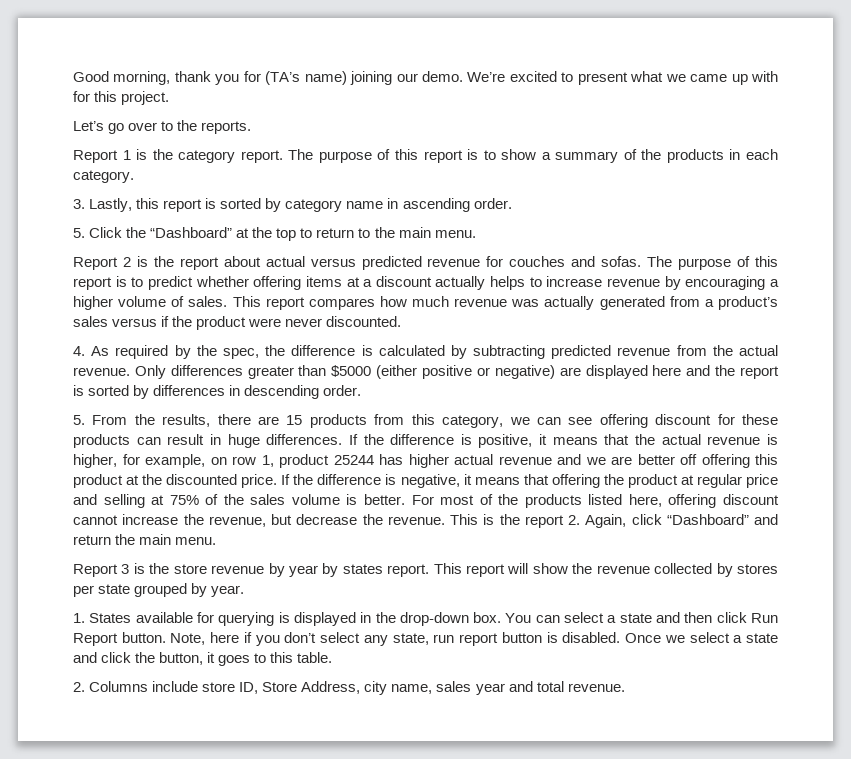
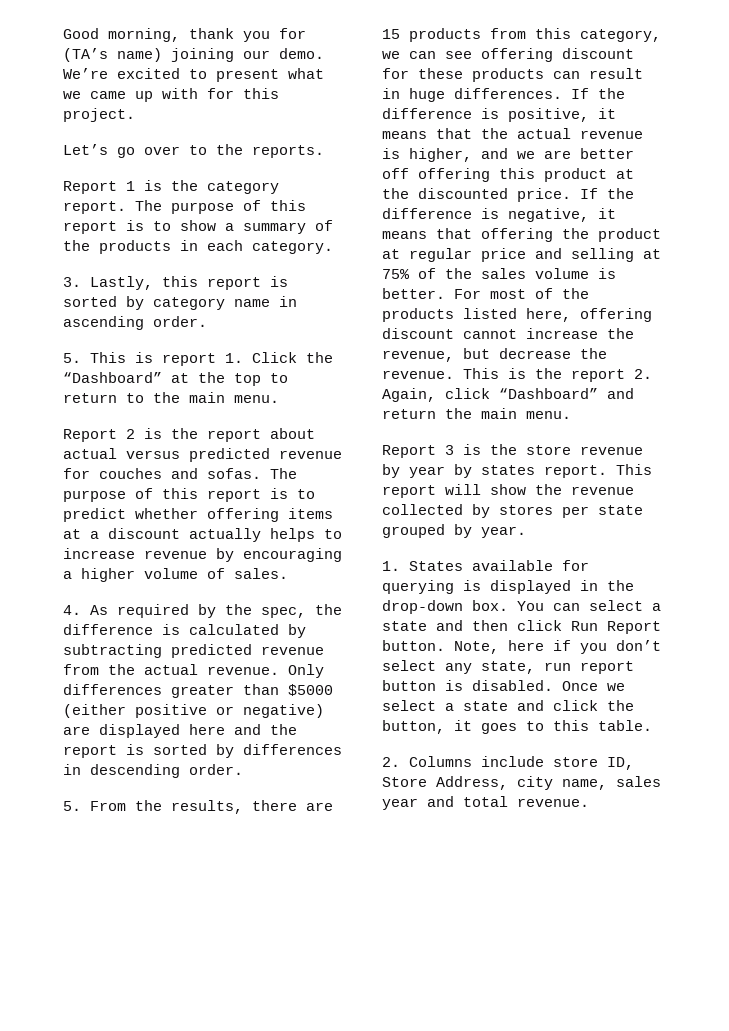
(85, 233) none -> [90,352,243,366] This is report 1.
[232,296,778,310] [73,316,402,330] This report compares how much revenue was actually generated from a product’s sales versus if the product were never discounted. -> (288, 573) none
[122,454,552,468] for example, on row 1, product 25244 has higher actual revenue -> (472, 155) none

